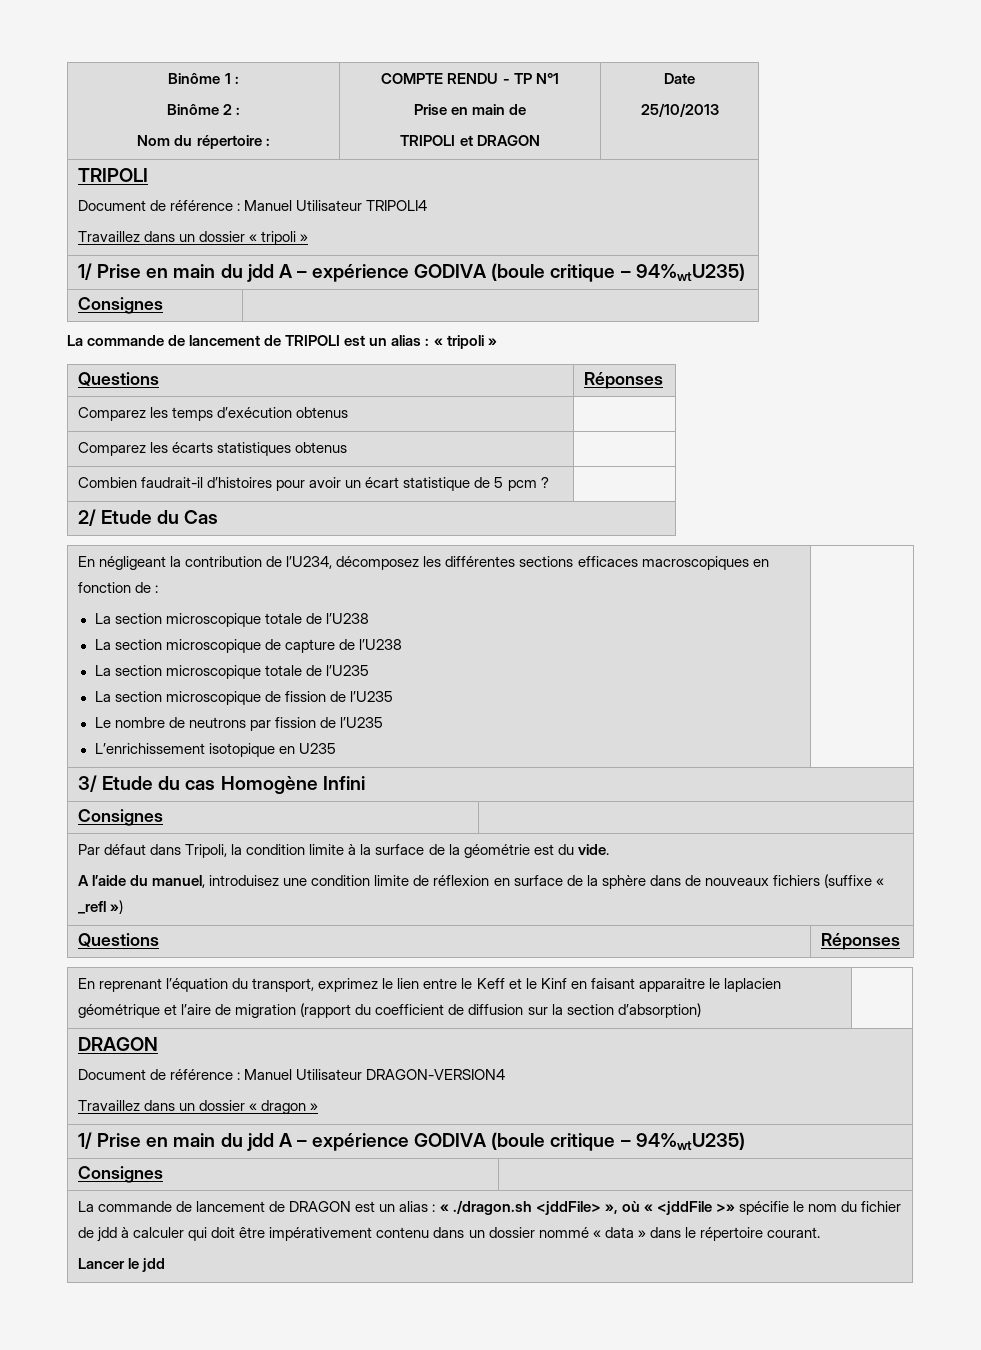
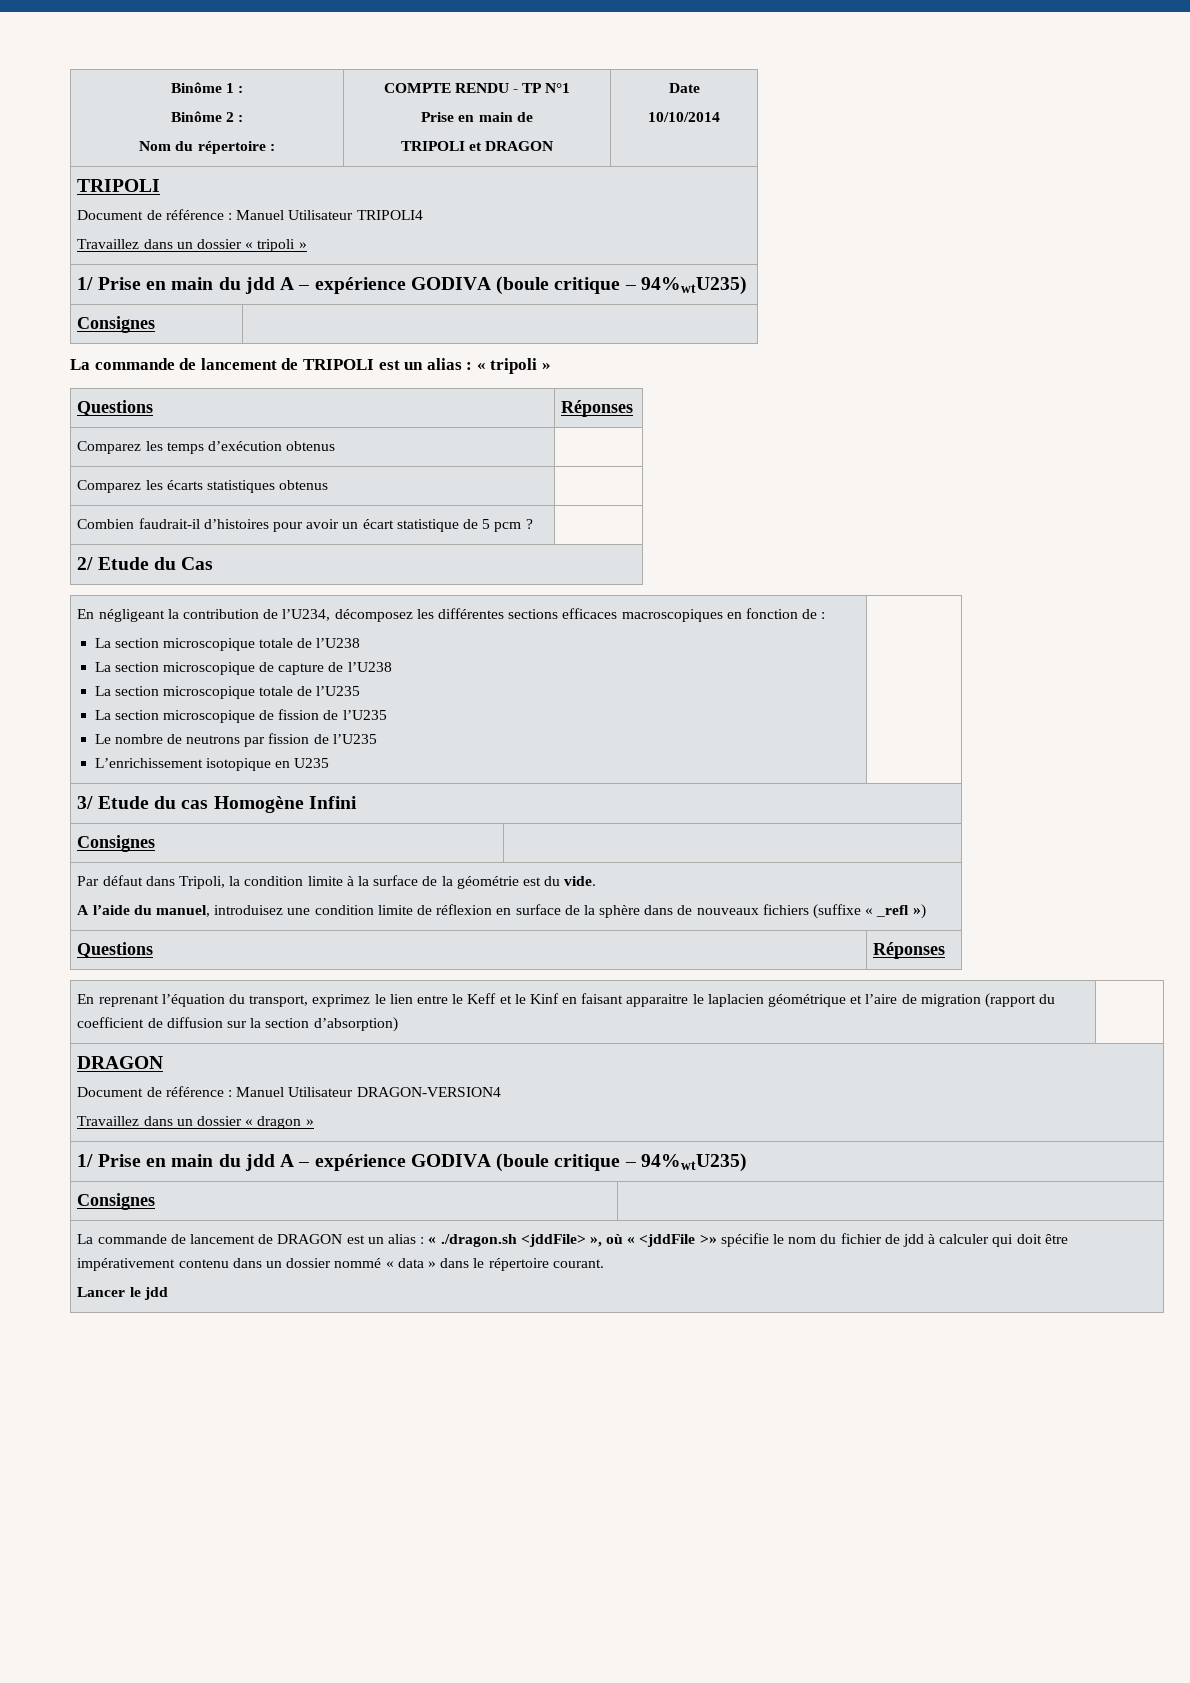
[640,103,719,117] 25/10/2013 -> [648,112,720,122] 10/10/2014

